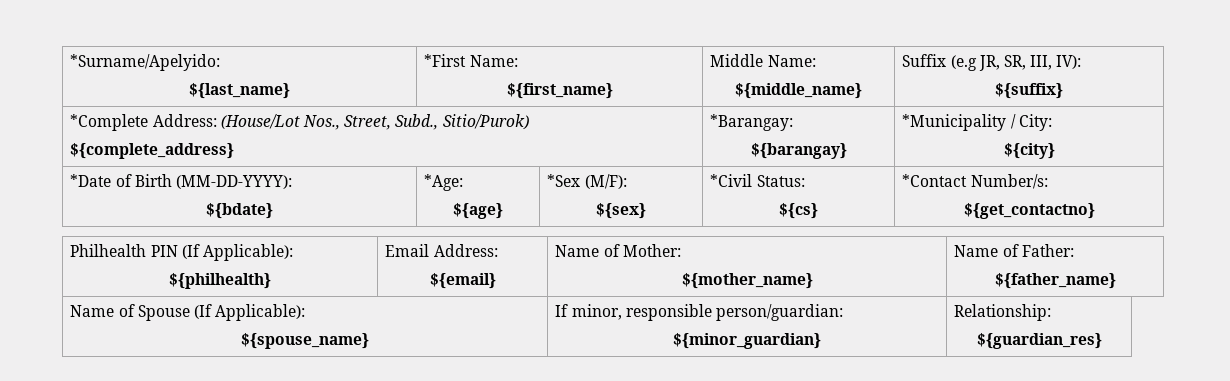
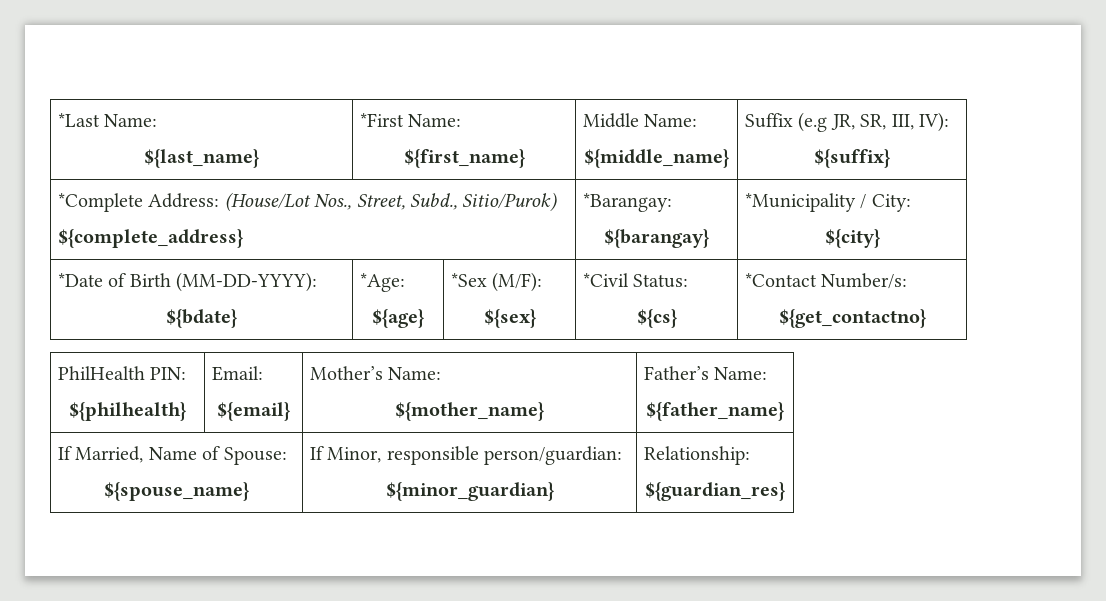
[70,54,221,71] *Surname/Apelyido: -> [58,113,158,127] *Last Name:
[70,244,294,261] Philhealth PIN (If Applicable): -> [58,366,187,380] PhilHealth PIN:
[385,244,498,257] Email Address: -> [212,366,264,381] Email:
[555,244,681,257] [681,273,813,289] [954,244,1074,257] [994,273,1116,289] [70,304,306,321] Name of Mother: // ${mother_name} | Name of Father: // ${father_name} // Name of Spouse (If Applicable): -> [310,366,442,380] [395,402,545,421] [644,366,768,380] [646,402,785,421] [58,446,287,465] Mother’s Name: // ${mother_name} | Father’s Name: // ${father_name} // If Married, Name of Spouse:
[571,304,622,320] minor, -> [327,447,382,463] Minor,

